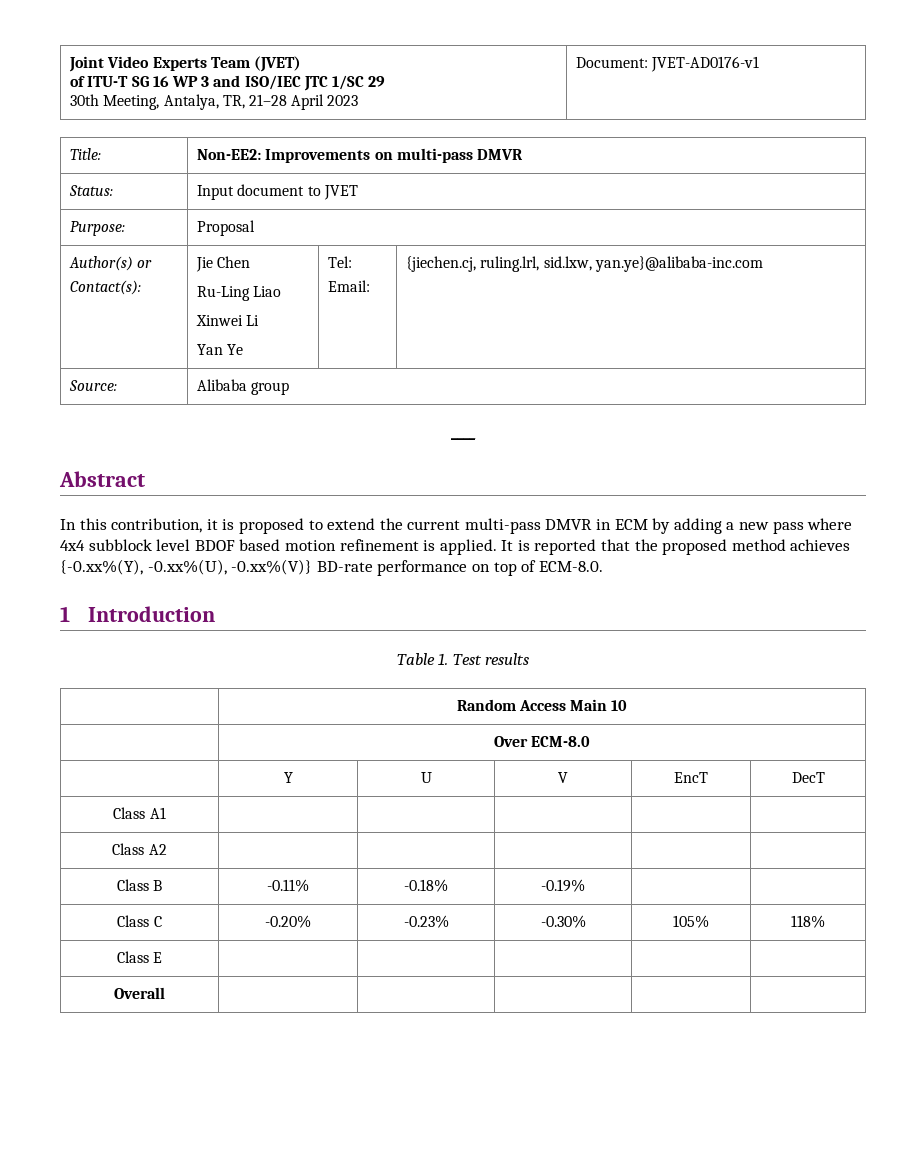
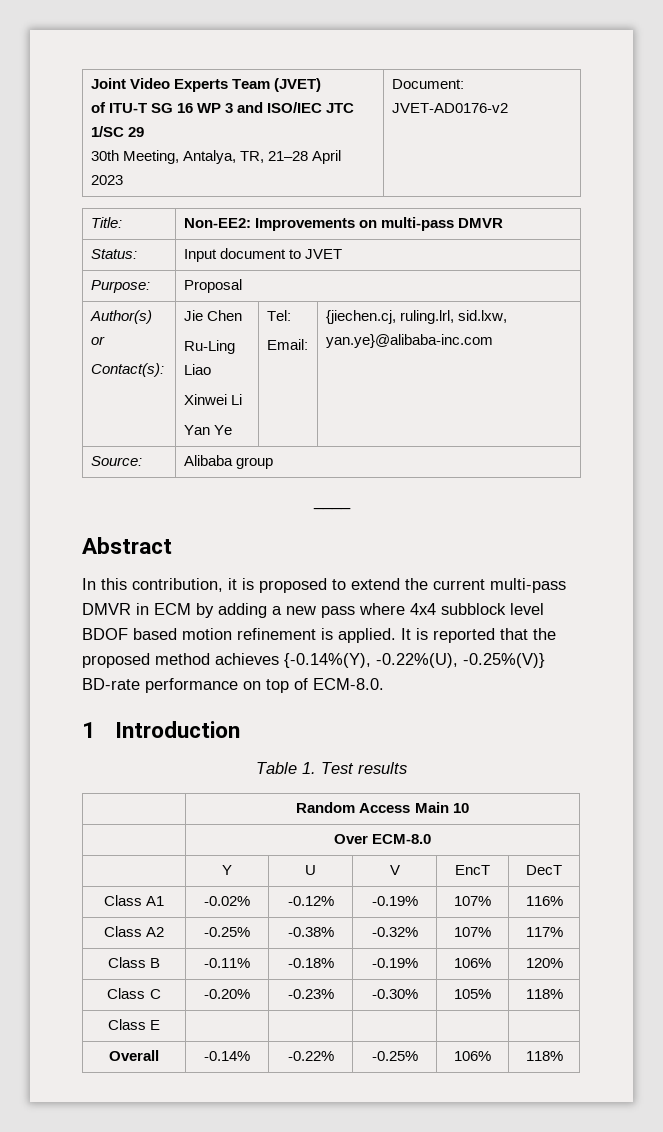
[651,56,760,72] JVET-AD0176-v1 -> [391,103,508,113] JVET-AD0176-v2
[60,559,313,575] {-0.xx%(Y), -0.xx%(U), -0.xx%(V)} -> [284,653,545,668] {-0.14%(Y), -0.22%(U), -0.25%(V)}
[112,843,167,855] | | | | // Class A2 | | | | | -> [204,896,250,906] [287,896,334,906] [371,896,418,906] [454,896,491,906] [525,896,563,906] [103,926,165,937] [204,927,250,937] [287,927,334,937] [371,927,418,937] [454,927,491,937] [525,927,563,937] -0.02% | -0.12% | -0.19% | 107% | 116% // Class A2 | -0.25% | -0.38% | -0.32% | 107% | 117%
(585, 885) | -> [454,958,491,968] [525,958,563,968] 106% | 120%
(165, 993) | | | | -> [204,1051,250,1061] [287,1051,334,1061] [371,1051,418,1061] [454,1051,491,1061] [525,1051,563,1061] -0.14% | -0.22% | -0.25% | 106% | 118%

